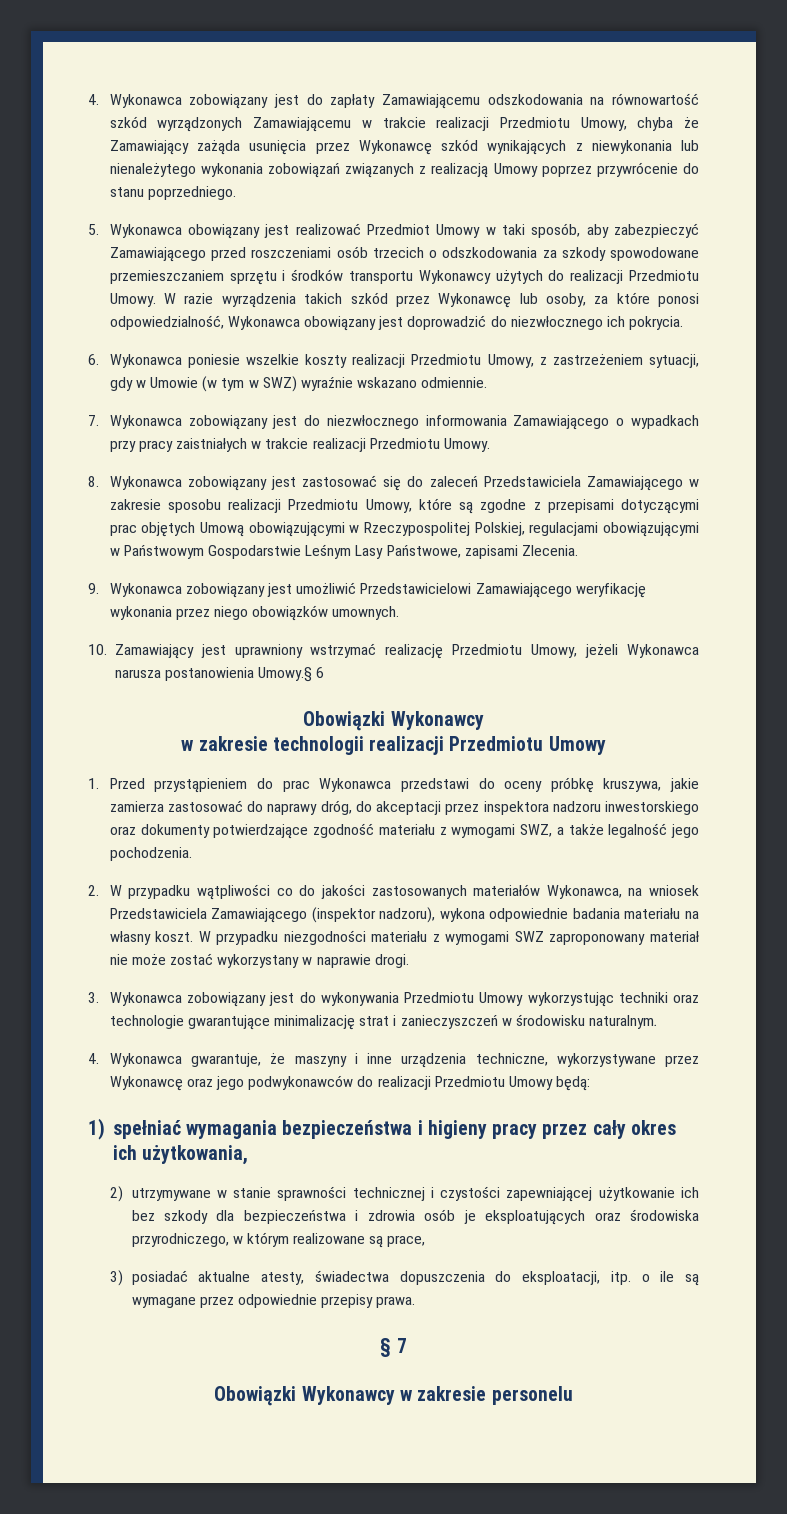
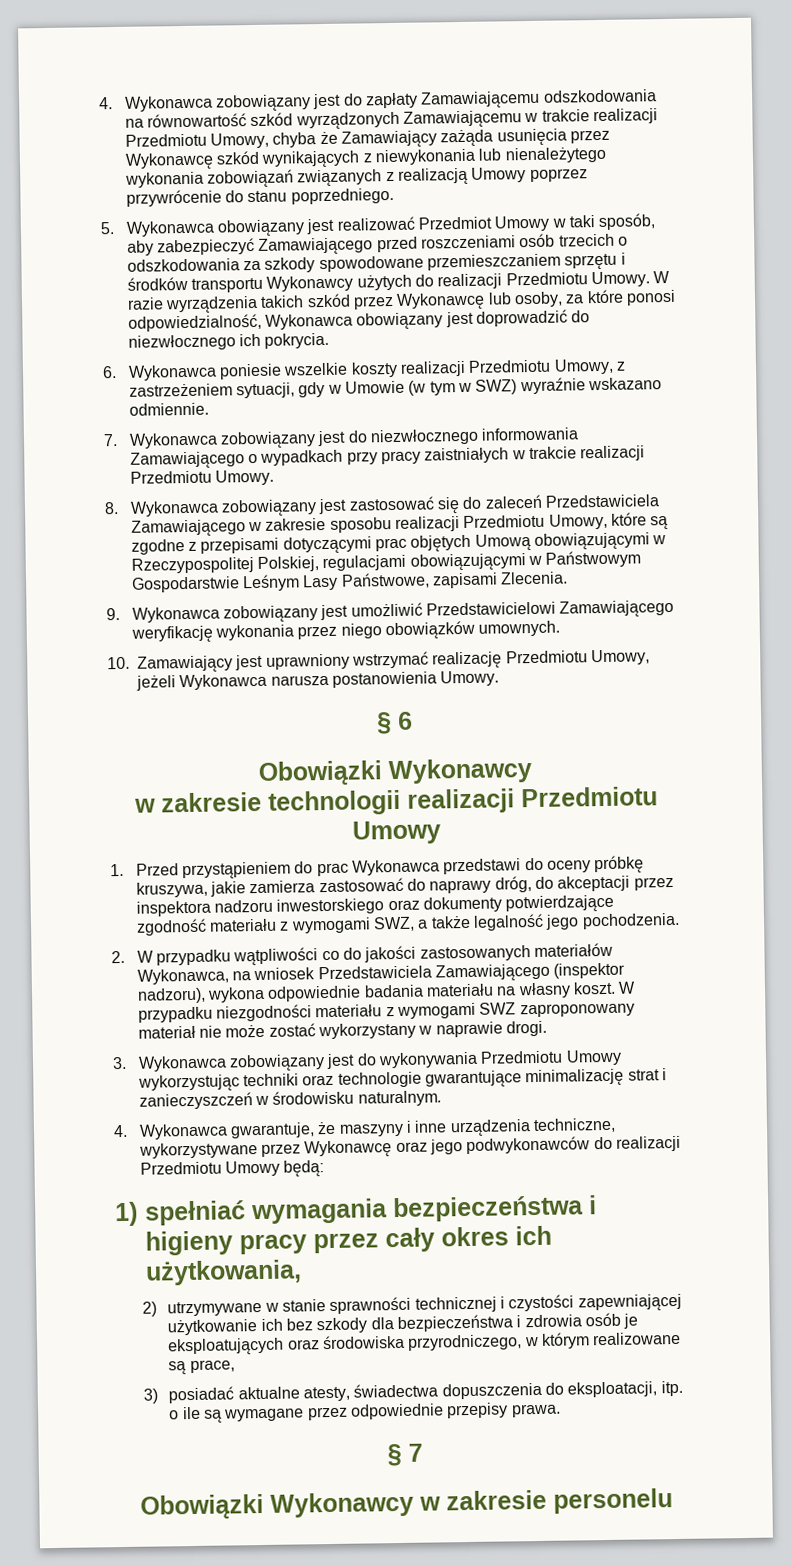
[258,667,313,682] Umowy.§ -> [440,670,500,687] [376,712,392,735] Umowy. // §

